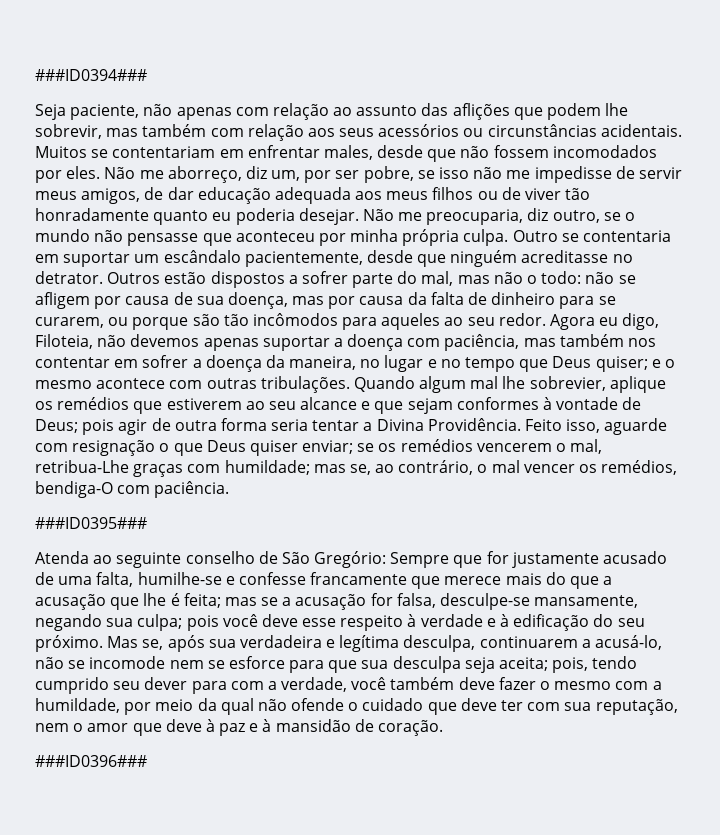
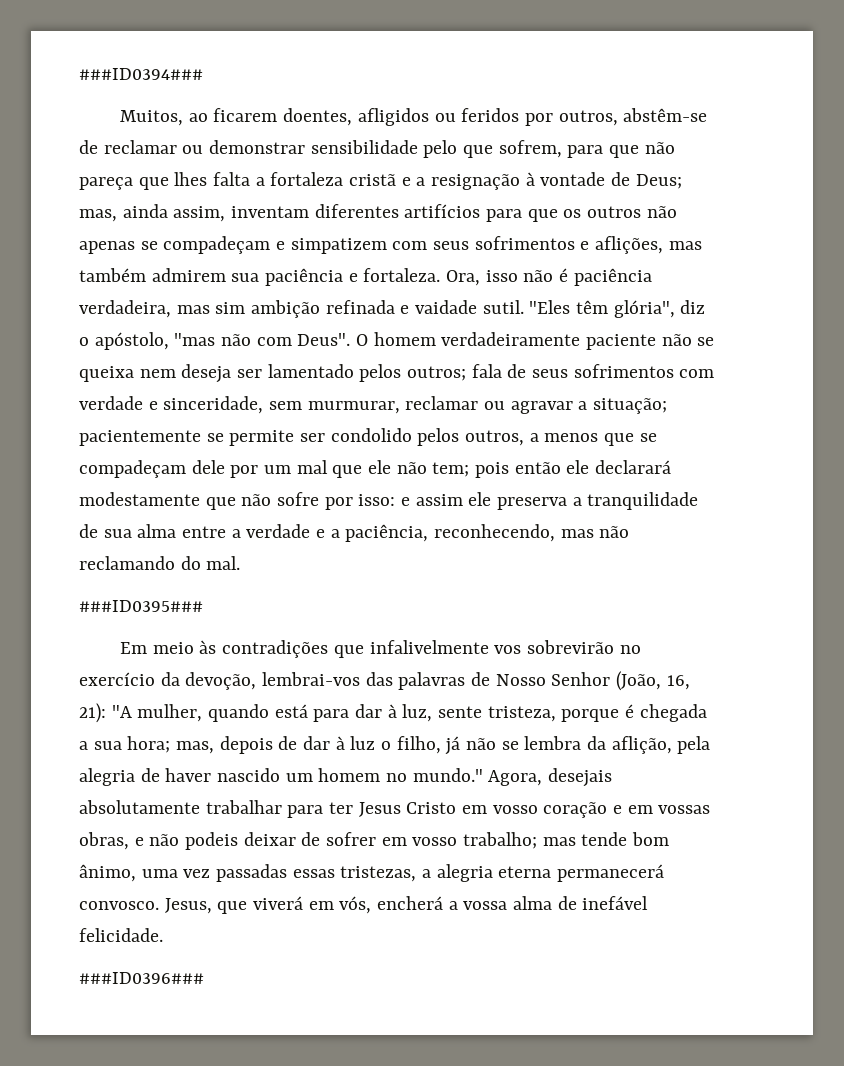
[35,103,629,120] [35,124,682,141] [35,145,657,162] [35,166,682,183] [35,187,591,204] [35,208,636,225] [35,229,672,246] [35,250,633,267] [35,271,636,288] [35,292,616,309] [35,313,660,330] [35,334,657,351] [35,355,675,372] [35,376,666,393] [35,397,642,414] [35,418,668,435] [35,439,603,456] [35,460,678,477] [35,481,230,498] [35,517,147,529] [35,551,668,568] [35,572,613,589] [35,593,639,610] [35,614,645,631] [35,635,663,652] [35,656,638,673] [35,677,662,694] [35,698,678,715] [35,719,444,736] Seja paciente, não apenas com relação ao assunto das aflições que podem lhe sobrevir, mas também com relação aos seus acessórios ou circunstâncias acidentais. Muitos se contentariam em enfrentar males, desde que não fossem incomodados por eles. Não me aborreço, diz um, por ser pobre, se isso não me impedisse de servir meus amigos, de dar educação adequada aos meus filhos ou de viver tão honradamente quanto eu poderia desejar. Não me preocuparia, diz outro, se o mundo não pensasse que aconteceu por minha própria culpa. Outro se contentaria em suportar um escândalo pacientemente, desde que ninguém acreditasse no detrator. Outros estão dispostos a sofrer parte do mal, mas não o todo: não se afligem por causa de sua doença, mas por causa da falta de dinheiro para se curarem, ou porque são tão incômodos para aqueles ao seu redor. Agora eu digo, Filoteia, não devemos apenas suportar a doença com paciência, mas também nos contentar em sofrer a doença da maneira, no lugar e no tempo que Deus quiser; e o mesmo acontece com outras tribulações. Quando algum mal lhe sobrevier, aplique os remédios que estiverem ao seu alcance e que sejam conformes à vontade de Deus; pois agir de outra forma seria tentar a Divina Providência. Feito isso, aguarde com resignação o que Deus quiser enviar; se os remédios vencerem o mal, retribua-Lhe graças com humildade; mas se, ao contrário, o mal vencer os remédios, bendiga-O com paciência. // ###ID0395### // Atenda ao seguinte conselho de São Gregório: Sempre que for justamente acusado de uma falta, humilhe-se e confesse francamente que merece mais do que a acusação que lhe é feita; mas se a acusação for falsa, desculpe-se mansamente, negando sua culpa; pois você deve esse respeito à verdade e à edificação do seu próximo. Mas se, após sua verdadeira e legítima desculpa, continuarem a acusá-lo, não se incomode nem se esforce para que sua desculpa seja aceita; pois, tendo cumprido seu dever para com a verdade, você também deve fazer o mesmo com a humildade, por meio da qual não ofende o cuidado que deve ter com sua reputação, nem o amor que deve à paz e à mansidão de coração. -> [120,108,708,126] [79,140,675,158] [79,172,682,190] [79,204,677,222] [79,236,702,254] [79,268,652,286] [79,300,706,318] [79,332,715,350] [79,364,715,383] [79,396,668,414] [79,428,657,446] [79,460,672,478] [79,492,699,510] [79,524,630,542] [79,556,241,570] [79,600,203,612] [120,640,641,658] [79,671,690,691] [79,703,707,723] [79,736,711,755] [79,768,613,787] [79,800,711,818] [79,832,670,850] [79,864,665,882] [79,896,649,914] [79,928,163,942] Muitos, ao ficarem doentes, afligidos ou feridos por outros, abstêm-se de reclamar ou demonstrar sensibilidade pelo que sofrem, para que não pareça que lhes falta a fortaleza cristã e a resignação à vontade de Deus; mas, ainda assim, inventam diferentes artifícios para que os outros não apenas se compadeçam e simpatizem com seus sofrimentos e aflições, mas também admirem sua paciência e fortaleza. Ora, isso não é paciência verdadeira, mas sim ambição refinada e vaidade sutil. "Eles têm glória", diz o apóstolo, "mas não com Deus". O homem verdadeiramente paciente não se queixa nem deseja ser lamentado pelos outros; fala de seus sofrimentos com verdade e sinceridade, sem murmurar, reclamar ou agravar a situação; pacientemente se permite ser condolido pelos outros, a menos que se compadeçam dele por um mal que ele não tem; pois então ele declarará modestamente que não sofre por isso: e assim ele preserva a tranquilidade de sua alma entre a verdade e a paciência, reconhecendo, mas não reclamando do mal. // ###ID0395### // Em meio às contradições que infalivelmente vos sobrevirão no exercício da devoção, lembrai-vos das palavras de Nosso Senhor (João, 16, 21): "A mulher, quando está para dar à luz, sente tristeza, porque é chegada a sua hora; mas, depois de dar à luz o filho, já não se lembra da aflição, pela alegria de haver nascido um homem no mundo." Agora, desejais absolutamente trabalhar para ter Jesus Cristo em vosso coração e em vossas obras, e não podeis deixar de sofrer em vosso trabalho; mas tende bom ânimo, uma vez passadas essas tristezas, a alegria eterna permanecerá convosco. Jesus, que viverá em vós, encherá a vossa alma de inefável felicidade.

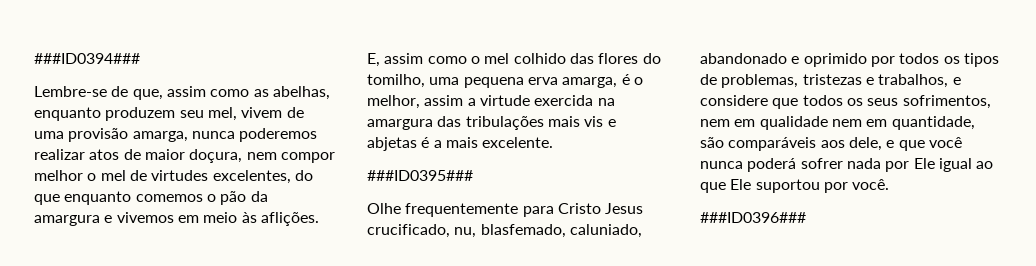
[120,108,708,126] [79,140,675,158] [79,172,682,190] [79,204,677,222] [79,236,702,254] [79,268,652,286] [79,300,706,318] [79,332,715,350] [79,364,715,383] [79,396,668,414] [79,428,657,446] [79,460,672,478] [79,492,699,510] [79,524,630,542] [79,556,241,570] [79,600,203,612] [120,640,641,658] [79,671,690,691] [79,703,707,723] [79,736,711,755] [79,768,613,787] [79,800,711,818] [79,832,670,850] [79,864,665,882] [79,896,649,914] [79,928,163,942] Muitos, ao ficarem doentes, afligidos ou feridos por outros, abstêm-se de reclamar ou demonstrar sensibilidade pelo que sofrem, para que não pareça que lhes falta a fortaleza cristã e a resignação à vontade de Deus; mas, ainda assim, inventam diferentes artifícios para que os outros não apenas se compadeçam e simpatizem com seus sofrimentos e aflições, mas também admirem sua paciência e fortaleza. Ora, isso não é paciência verdadeira, mas sim ambição refinada e vaidade sutil. "Eles têm glória", diz o apóstolo, "mas não com Deus". O homem verdadeiramente paciente não se queixa nem deseja ser lamentado pelos outros; fala de seus sofrimentos com verdade e sinceridade, sem murmurar, reclamar ou agravar a situação; pacientemente se permite ser condolido pelos outros, a menos que se compadeçam dele por um mal que ele não tem; pois então ele declarará modestamente que não sofre por isso: e assim ele preserva a tranquilidade de sua alma entre a verdade e a paciência, reconhecendo, mas não reclamando do mal. // ###ID0395### // Em meio às contradições que infalivelmente vos sobrevirão no exercício da devoção, lembrai-vos das palavras de Nosso Senhor (João, 16, 21): "A mulher, quando está para dar à luz, sente tristeza, porque é chegada a sua hora; mas, depois de dar à luz o filho, já não se lembra da aflição, pela alegria de haver nascido um homem no mundo." Agora, desejais absolutamente trabalhar para ter Jesus Cristo em vosso coração e em vossas obras, e não podeis deixar de sofrer em vosso trabalho; mas tende bom ânimo, uma vez passadas essas tristezas, a alegria eterna permanecerá convosco. Jesus, que viverá em vós, encherá a vossa alma de inefável felicidade. -> [34,86,330,100] [34,107,304,121] [34,128,318,142] [34,149,335,163] [34,170,313,184] [34,191,268,205] [34,212,319,226] [367,53,661,67] [367,74,643,88] [367,95,615,109] [367,116,616,130] [367,137,554,151] [367,170,473,181] [367,203,644,217] [367,224,642,238] [700,53,999,67] [700,74,961,88] [700,95,991,109] [700,116,975,130] [700,137,962,151] [700,158,994,172] [700,179,890,193] Lembre-se de que, assim como as abelhas, enquanto produzem seu mel, vivem de uma provisão amarga, nunca poderemos realizar atos de maior doçura, nem compor melhor o mel de virtudes excelentes, do que enquanto comemos o pão da amargura e vivemos em meio às aflições. E, assim como o mel colhido das flores do tomilho, uma pequena erva amarga, é o melhor, assim a virtude exercida na amargura das tribulações mais vis e abjetas é a mais excelente. // ###ID0395### // Olhe frequentemente para Cristo Jesus crucificado, nu, blasfemado, caluniado, abandonado e oprimido por todos os tipos de problemas, tristezas e trabalhos, e considere que todos os seus sofrimentos, nem em qualidade nem em quantidade, são comparáveis aos dele, e que você nunca poderá sofrer nada por Ele igual ao que Ele suportou por você.

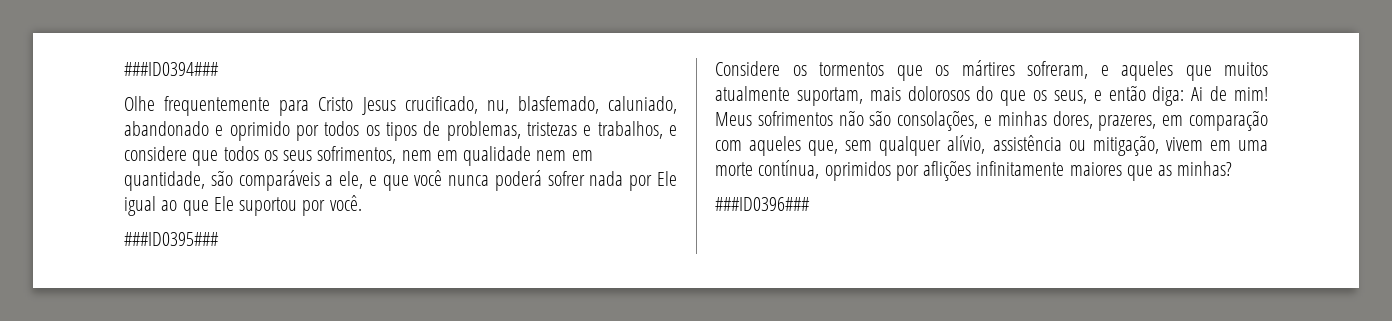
[34,86,330,100] [34,107,304,121] [34,128,318,142] [34,149,335,163] [34,170,313,184] [34,191,268,205] [34,212,319,226] [367,53,661,67] [367,74,643,88] [367,95,615,109] [367,116,616,130] [367,137,554,151] [367,170,473,181] // Lembre-se de que, assim como as abelhas, enquanto produzem seu mel, vivem de uma provisão amarga, nunca poderemos realizar atos de maior doçura, nem compor melhor o mel de virtudes excelentes, do que enquanto comemos o pão da amargura e vivemos em meio às aflições. E, assim como o mel colhido das flores do tomilho, uma pequena erva amarga, é o melhor, assim a virtude exercida na amargura das tribulações mais vis e abjetas é a mais excelente. // ###ID0395### -> (219, 69) none
[820,137,882,151] aos dele, -> [325,171,364,189] a ele,
(890, 184) none -> [124,232,219,246] [715,60,1268,81] [715,85,1268,106] [715,110,1268,131] [715,135,1269,156] [715,160,1233,181] // ###ID0395### // Considere os tormentos que os mártires sofreram, e aqueles que muitos atualmente suportam, mais dolorosos do que os seus, e então diga: Ai de mim! Meus sofrimentos não são consolações, e minhas dores, prazeres, em comparação com aqueles que, sem qualquer alívio, assistência ou mitigação, vivem em uma morte contínua, oprimidos por aflições infinitamente maiores que as minhas?

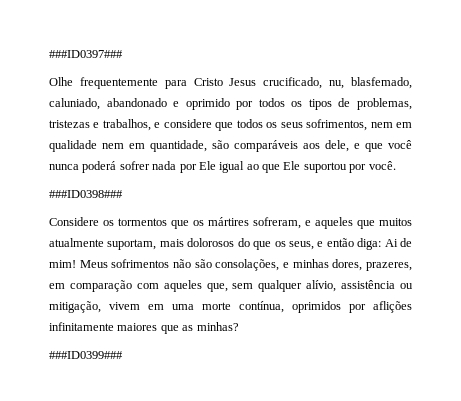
[124,62,219,76] ###ID0394### -> [49,50,123,58] ###ID0397###
[325,171,364,189] a ele, -> [303,140,349,152] aos dele,
[124,232,219,246] ###ID0395### -> [49,190,123,198] ###ID0398###
[715,197,810,211] ###ID0396### -> [49,351,123,359] ###ID0399###

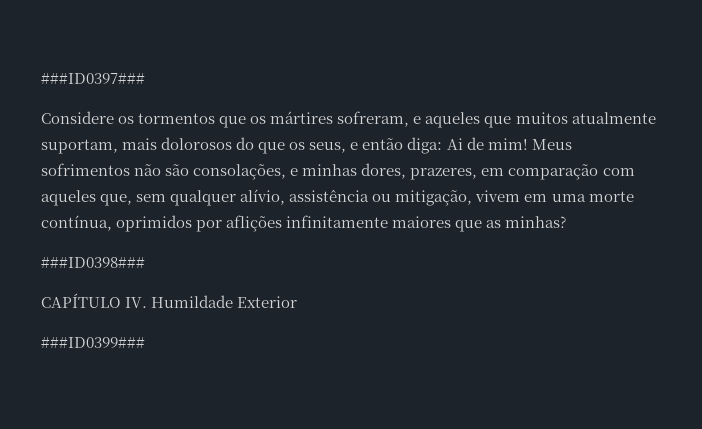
[49,77,412,89] [49,98,412,110] [49,119,412,131] [49,140,412,152] [49,161,396,173] [49,190,123,198] // Olhe frequentemente para Cristo Jesus crucificado, nu, blasfemado, caluniado, abandonado e oprimido por todos os tipos de problemas, tristezas e trabalhos, e considere que todos os seus sofrimentos, nem em qualidade nem em quantidade, são comparáveis aos dele, e que você nunca poderá sofrer nada por Ele igual ao que Ele suportou por você. // ###ID0398### -> (145, 78) none
(239, 326) none -> [41,257,145,268] [41,293,298,308] // ###ID0398### // CAPÍTULO IV. Humildade Exterior

